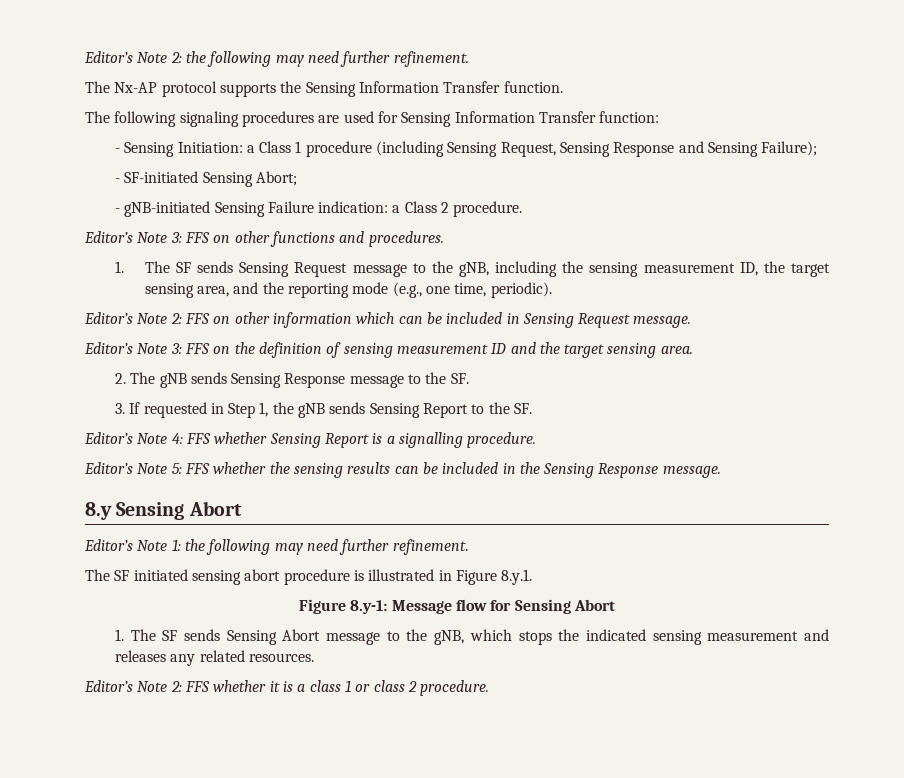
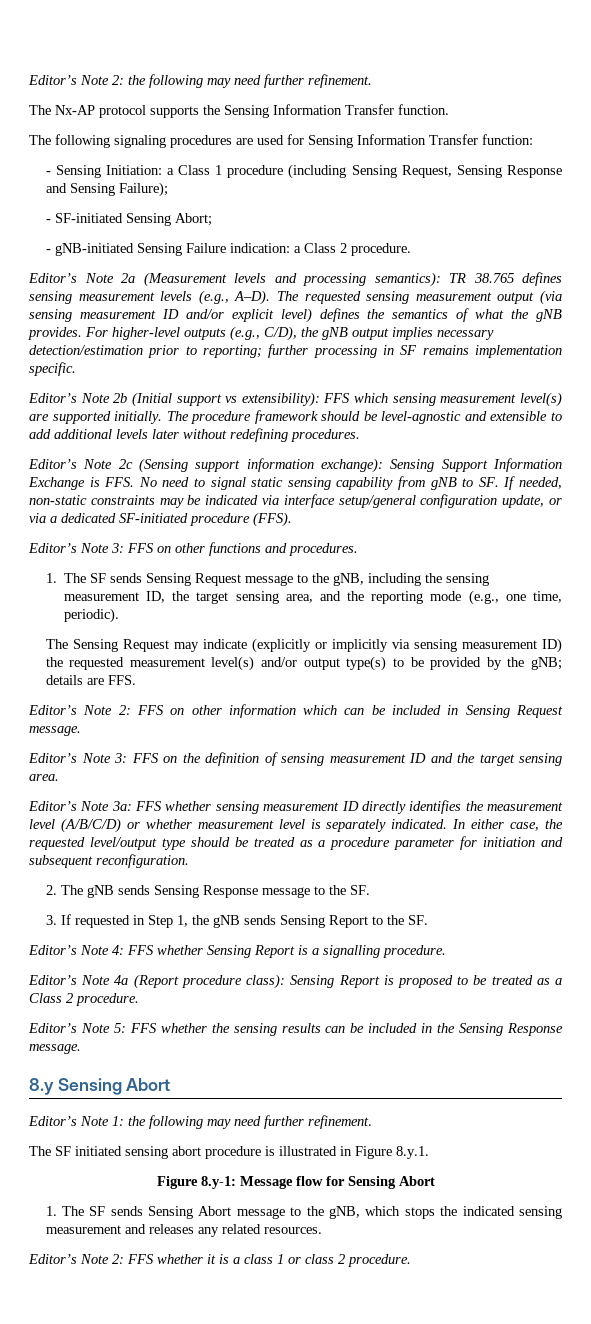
(523, 209) none -> [28,272,562,287] [29,290,563,305] [29,308,562,323] [28,326,494,341] [29,344,562,358] [29,362,76,376] [28,392,562,407] [29,410,562,424] [29,428,360,442] [28,458,562,473] [28,476,563,490] [29,494,562,508] [29,512,292,527] // Editor’s Note 2a (Measurement levels and processing semantics): TR 38.765 defines sensing measurement levels (e.g., A–D). The requested sensing measurement output (via sensing measurement ID and/or explicit level) defines the semantics of what the gNB provides. For higher-level outputs (e.g., C/D), the gNB output implies necessary detection/estimation prior to reporting; further processing in SF remains implementation specific. // Editor’s Note 2b (Initial support vs extensibility): FFS which sensing measurement level(s) are supported initially. The procedure framework should be level-agnostic and extensible to add additional levels later without redefining procedures. // Editor’s Note 2c (Sensing support information exchange): Sensing Support Information Exchange is FFS. No need to signal static sensing capability from gNB to SF. If needed, non-static constraints may be indicated via interface setup/general configuration update, or via a dedicated SF-initiated procedure (FFS).
(552, 290) none -> [45,638,562,653] [45,656,562,671] [45,675,136,685] // The Sensing Request may indicate (explicitly or implicitly via sensing measurement ID) the requested measurement level(s) and/or output type(s) to be provided by the gNB; details are FFS.
(693, 350) none -> [28,800,563,814] [29,818,564,833] [29,836,563,850] [29,854,189,868] // Editor’s Note 3a: FFS whether sensing measurement ID directly identifies the measurement level (A/B/C/D) or whether measurement level is separately indicated. In either case, the requested level/output type should be treated as a procedure parameter for initiation and subsequent reconfiguration.
(537, 440) none -> [28,974,562,989] [29,993,139,1006] // Editor’s Note 4a (Report procedure class): Sensing Report is proposed to be treated as a Class 2 procedure.

